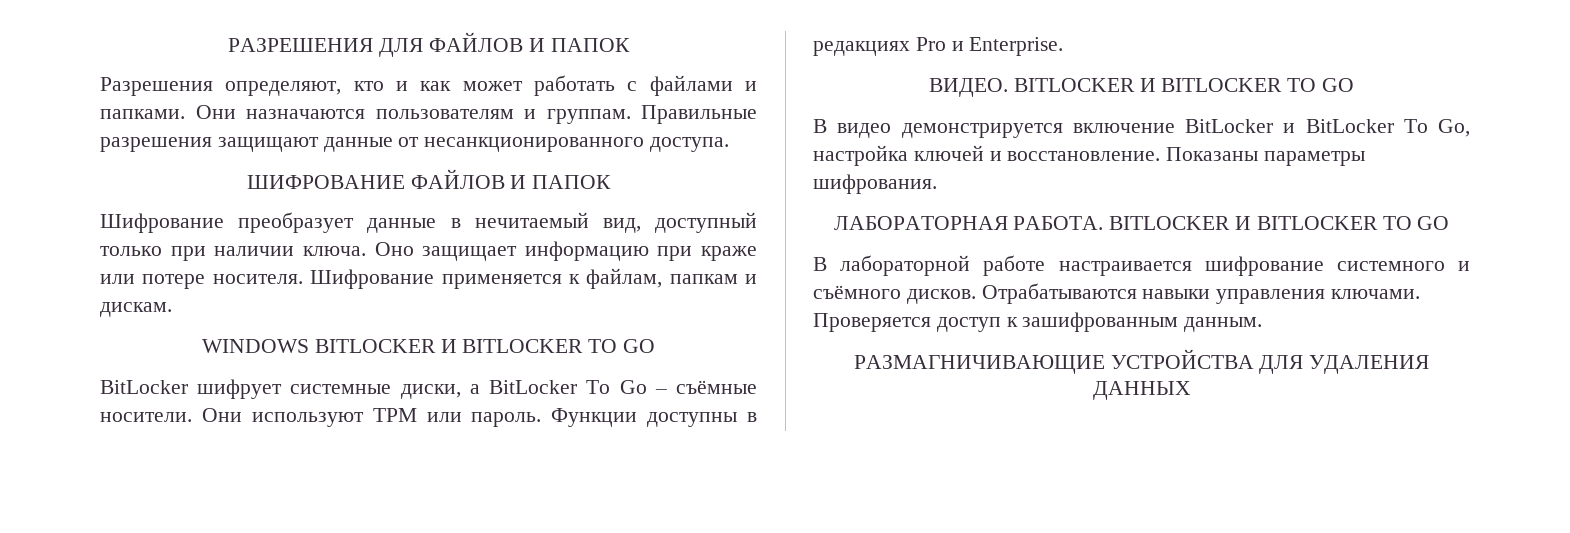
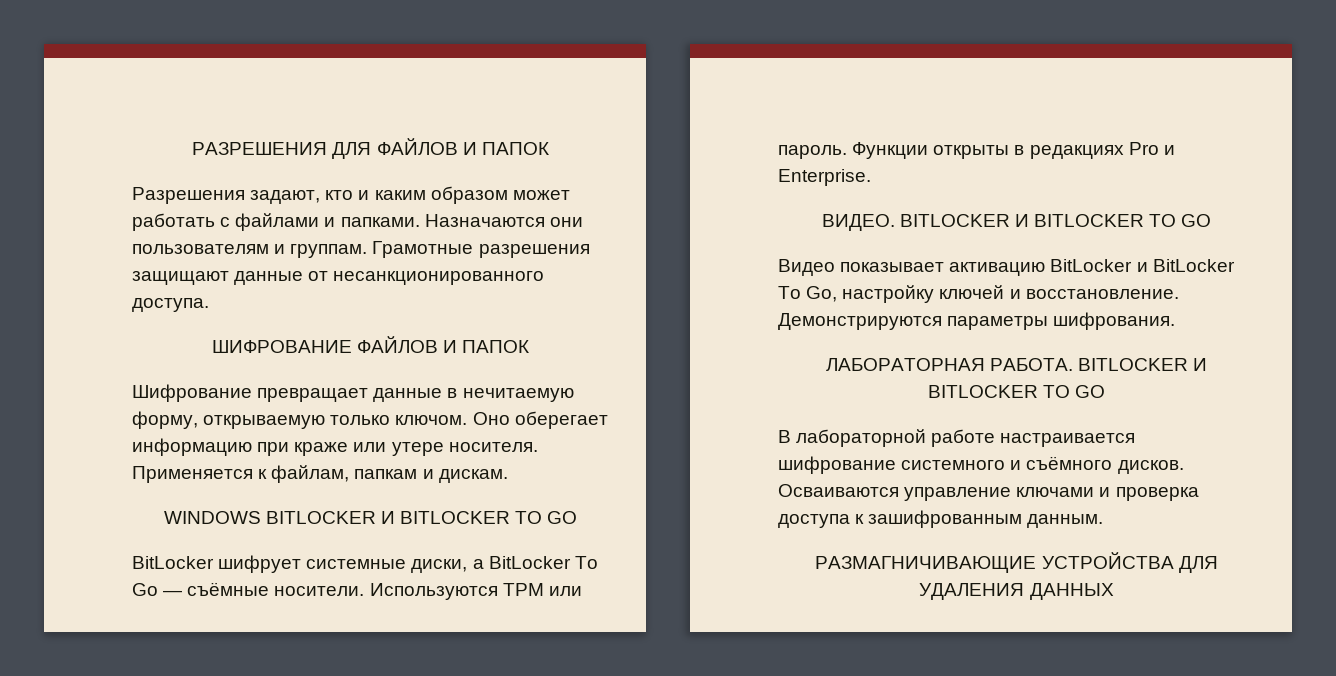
[225,81,342,96] определяют, -> [250,190,321,204] задают,
[420,81,452,91] как -> [374,186,508,204] каким образом
[195,105,365,119] Они назначаются -> [424,214,583,227] Назначаются они
[641,105,757,124] Правильные -> [372,241,474,258] Грамотные
[238,212,355,233] преобразует -> [257,388,369,402] превращает
[474,212,757,233] [100,241,757,261] [100,269,562,289] нечитаемый вид, доступный только при наличии ключа. Оно защищает информацию при краже или потере носителя. Шифрование применяется -> [462,388,574,402] [132,411,608,429] [132,438,538,456] [132,466,253,483] нечитаемую форму, открываемую только ключом. Оно оберегает информацию при краже или утере носителя. Применяется
[654,389,667,394] – -> [163,590,183,596] —
[201,408,364,427] Они используют -> [369,583,498,600] Используются
[647,412,738,427] доступны -> [933,145,1010,159] открыты
[813,119,1175,138] В видео демонстрируется включение -> [778,259,1046,276] Видео показывает активацию
[813,145,908,166] настройка -> [842,285,935,303] настройку
[1166,147,1259,161] Показаны -> [778,313,942,330] Демонстрируются
[981,283,1421,304] [813,313,1001,332] Отрабатываются навыки управления ключами. Проверяется доступ -> [778,484,1199,501] [778,514,850,528] Осваиваются управление ключами и проверка доступа

